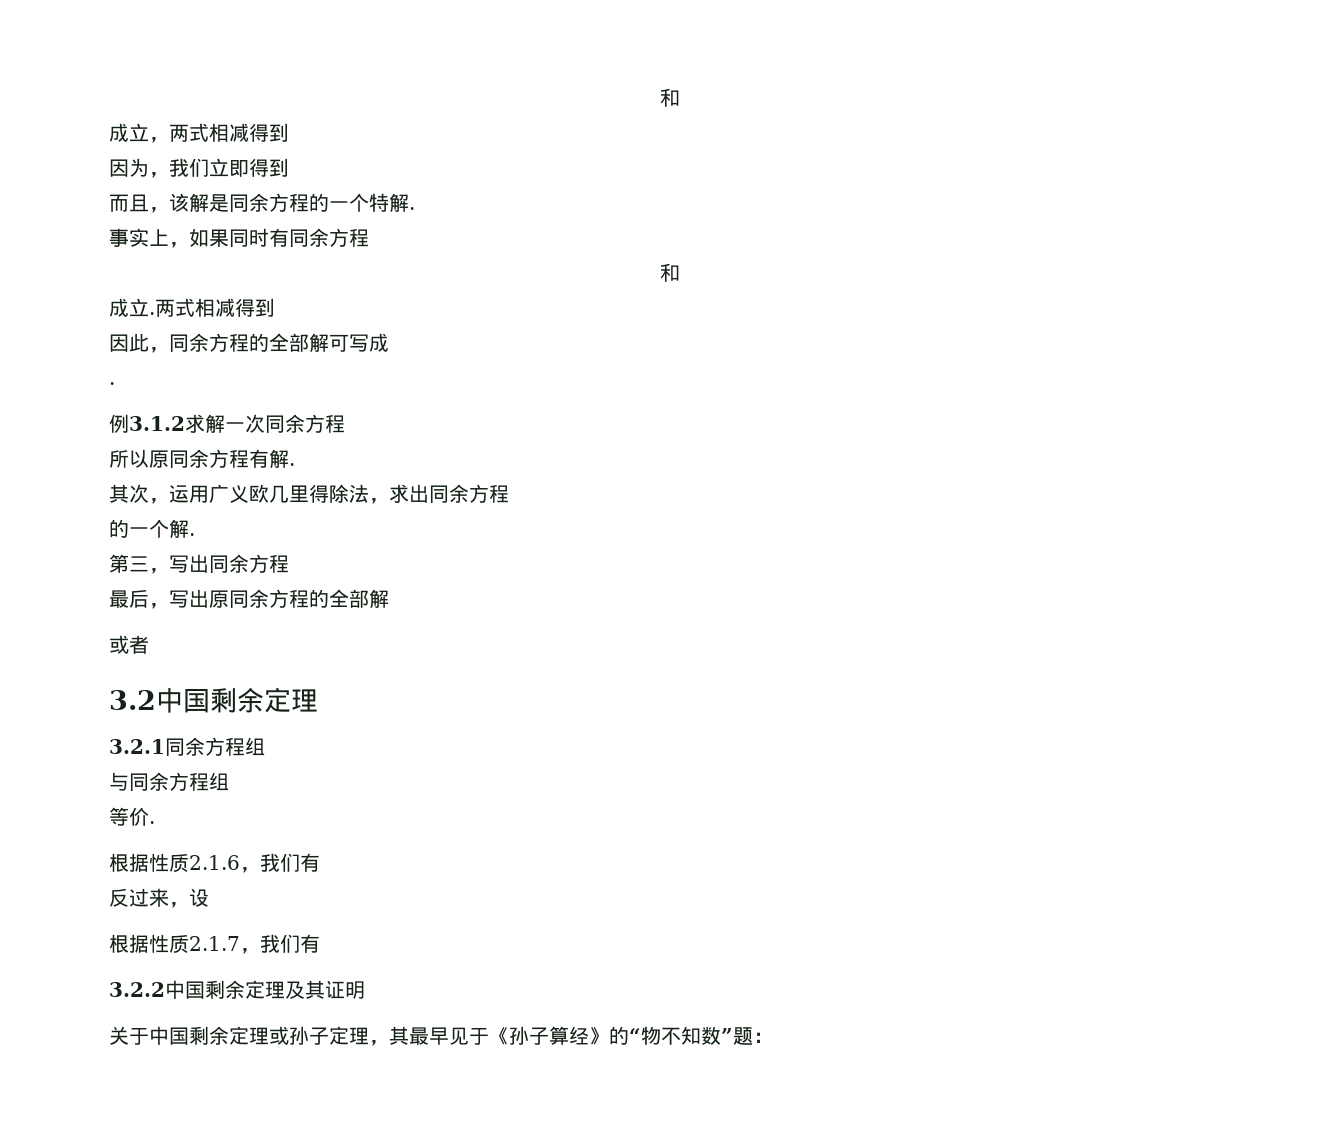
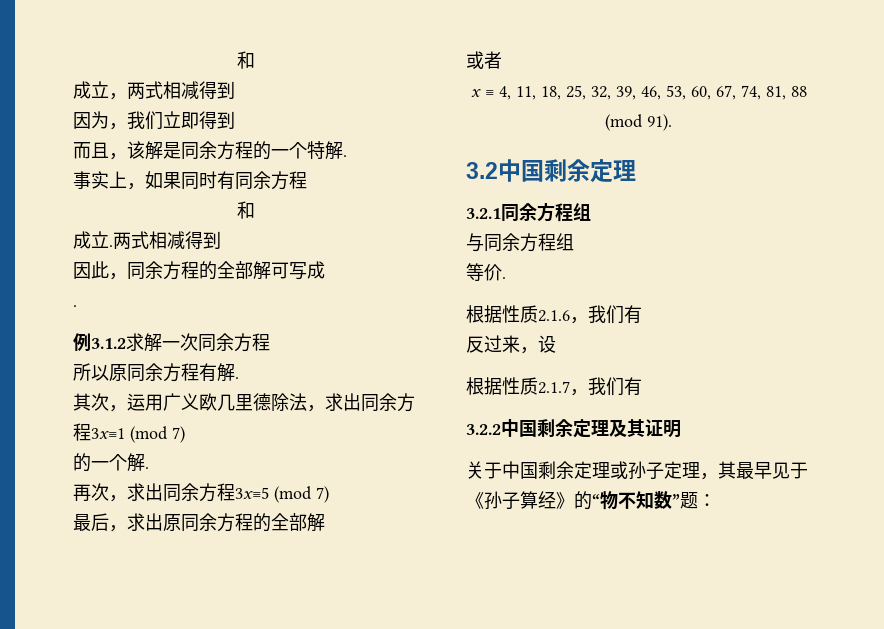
[309,484,329,503] 得 -> [253,393,271,411] 德
(509, 493) none -> [91,426,185,443] 3x≡1 (mod 7)
[109,554,289,574] 第三，写出同余方程 -> [73,483,329,503] 再次，求出同余方程3x≡5 (mod 7)
[169,590,189,608] 写 -> [127,513,145,531] 求
(149, 644) none -> [470,85,807,100] [605,114,672,131] // x ≡ 4, 11, 18, 25, 32, 39, 46, 53, 60, 67, 74, 81, 88 (mod 91).

